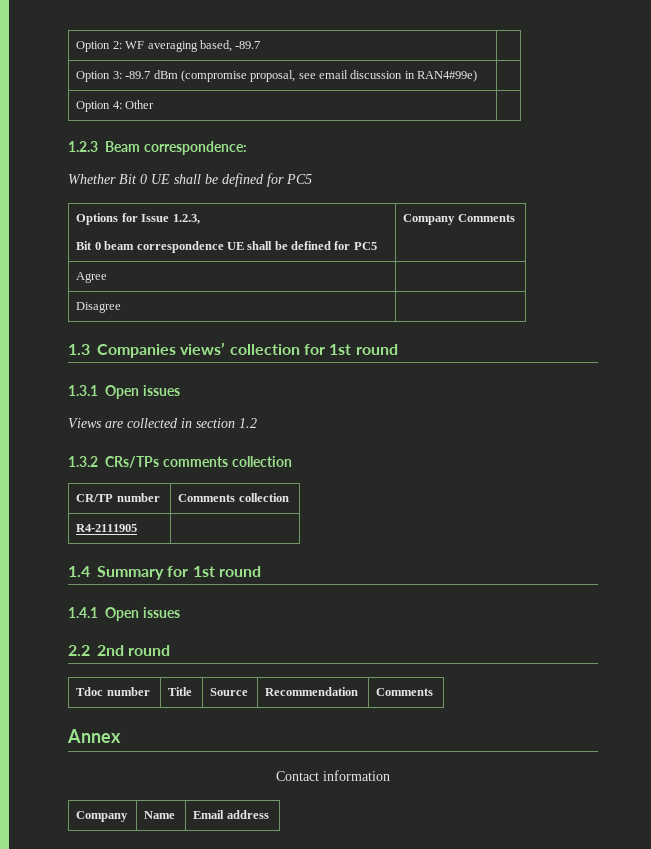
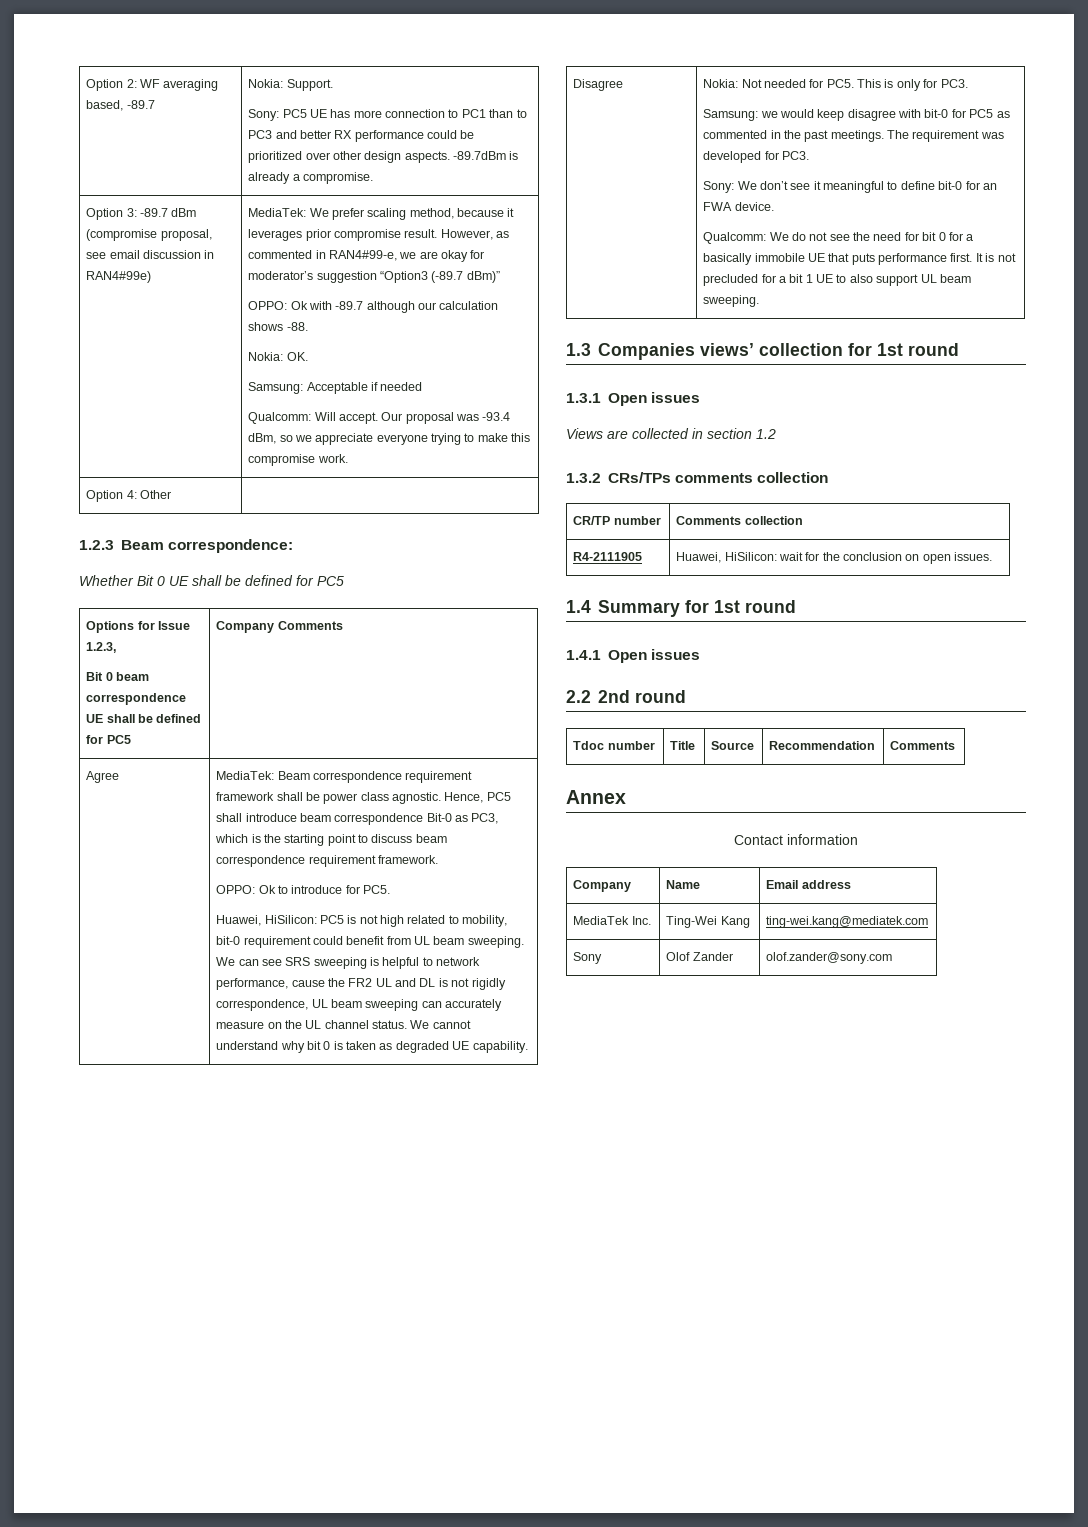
(261, 45) none -> [248,79,333,91] [248,109,527,121] [248,130,475,142] [248,151,519,163] [248,172,373,184] Nokia: Support. // Sony: PC5 UE has more connection to PC1 than to PC3 and better RX performance could be prioritized over other design aspects. -89.7dBm is already a compromise.
(478, 76) none -> [248,208,515,220] [248,229,510,241] [248,250,485,262] [248,271,500,283] [248,301,499,313] [248,322,308,331] [248,352,308,361] [248,382,423,394] [248,412,511,424] [248,433,531,445] [248,454,348,466] MediaTek: We prefer scaling method, because it leverages prior compromise result. However, as commented in RAN4#99-e, we are okay for moderator’s suggestion “Option3 (-89.7 dBm)” // OPPO: Ok with -89.7 although our calculation shows -88. // Nokia: OK. // Samsung: Acceptable if needed // Qualcomm: Will accept. Our proposal was -93.4 dBm, so we appreciate everyone trying to make this compromise work.
[76,302,122,313] // Disagree | -> [216,771,473,783] [216,792,511,804] [216,813,499,825] [215,834,447,846] [216,855,438,867] [216,885,391,894] [216,915,508,927] [216,936,524,948] [216,957,481,969] [216,978,506,990] [216,999,503,1011] [216,1020,471,1029] [216,1041,528,1053] [573,79,624,91] [703,79,968,91] [703,109,1010,121] [703,130,1004,142] [703,151,809,163] [703,181,997,193] [703,202,774,211] [703,232,974,244] [703,253,1016,265] [703,274,971,286] [703,295,760,307] MediaTek: Beam correspondence requirement framework shall be power class agnostic. Hence, PC5 shall introduce beam correspondence Bit-0 as PC3, which is the starting point to discuss beam correspondence requirement framework. // OPPO: Ok to introduce for PC5. // Huawei, HiSilicon: PC5 is not high related to mobility, bit-0 requirement could benefit from UL beam sweeping. We can see SRS sweeping is helpful to network performance, cause the FR2 UL and DL is not rigidly correspondence, UL beam sweeping can accurately measure on the UL channel status. We cannot understand why bit 0 is taken as degraded UE capability. // Disagree | Nokia: Not needed for PC5. This is only for PC3. // Samsung: we would keep disagree with bit-0 for PC5 as commented in the past meetings. The requirement was developed for PC3. // Sony: We don’t see it meaningful to define bit-0 for an FWA device. // Qualcomm: We do not see the need for bit 0 for a basically immobile UE that puts performance first. It is not precluded for a bit 1 UE to also support UL beam sweeping.
(138, 528) none -> [676,552,993,564] Huawei, HiSilicon: wait for the conclusion on open issues.
(269, 814) none -> [573,916,651,925] [666,916,750,928] [766,916,929,928] [573,952,603,964] [666,952,733,961] [766,952,893,964] // MediaTek Inc. | Ting-Wei Kang | ting-wei.kang@mediatek.com // Sony | Olof Zander | olof.zander@sony.com

